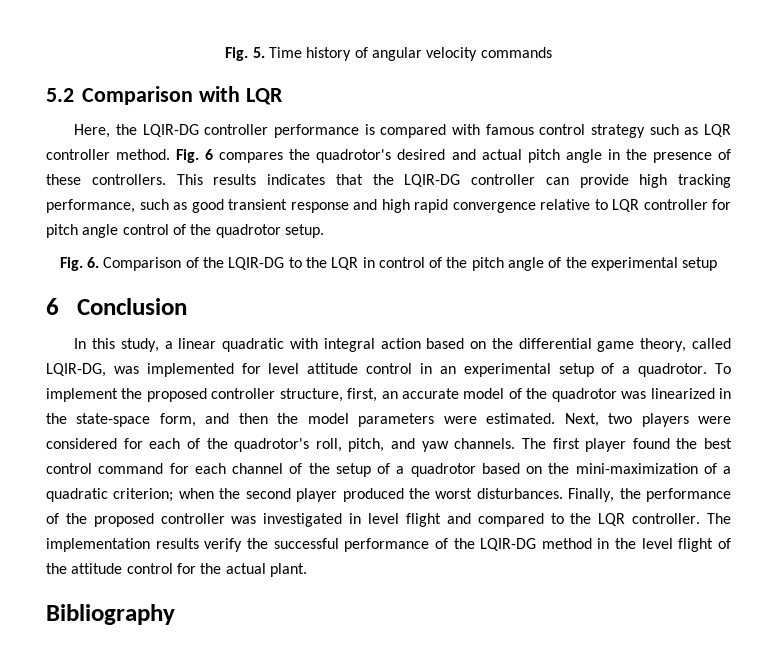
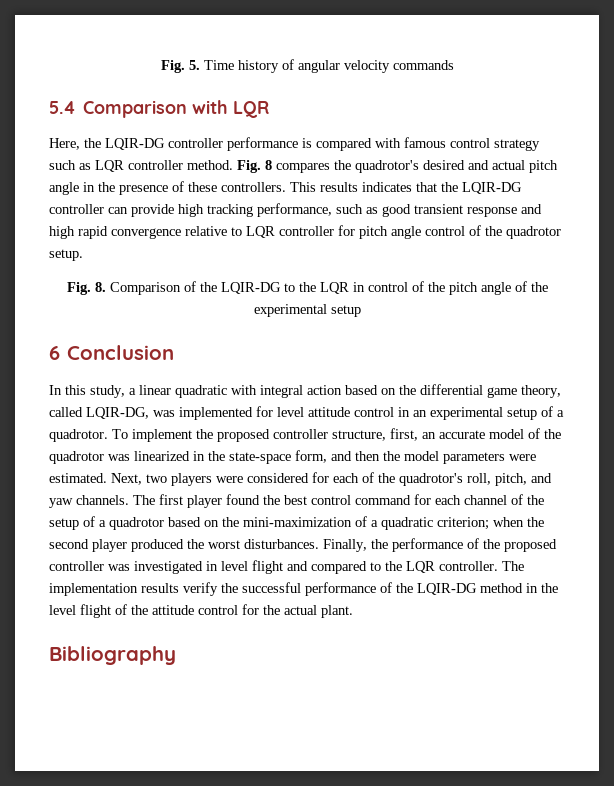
[46,88,74,102] 5.2 -> [49,101,76,114] 5.4
[205,149,214,160] 6 -> [265,160,272,170] 8
[86,257,99,268] 6. -> [94,282,106,292] 8.

